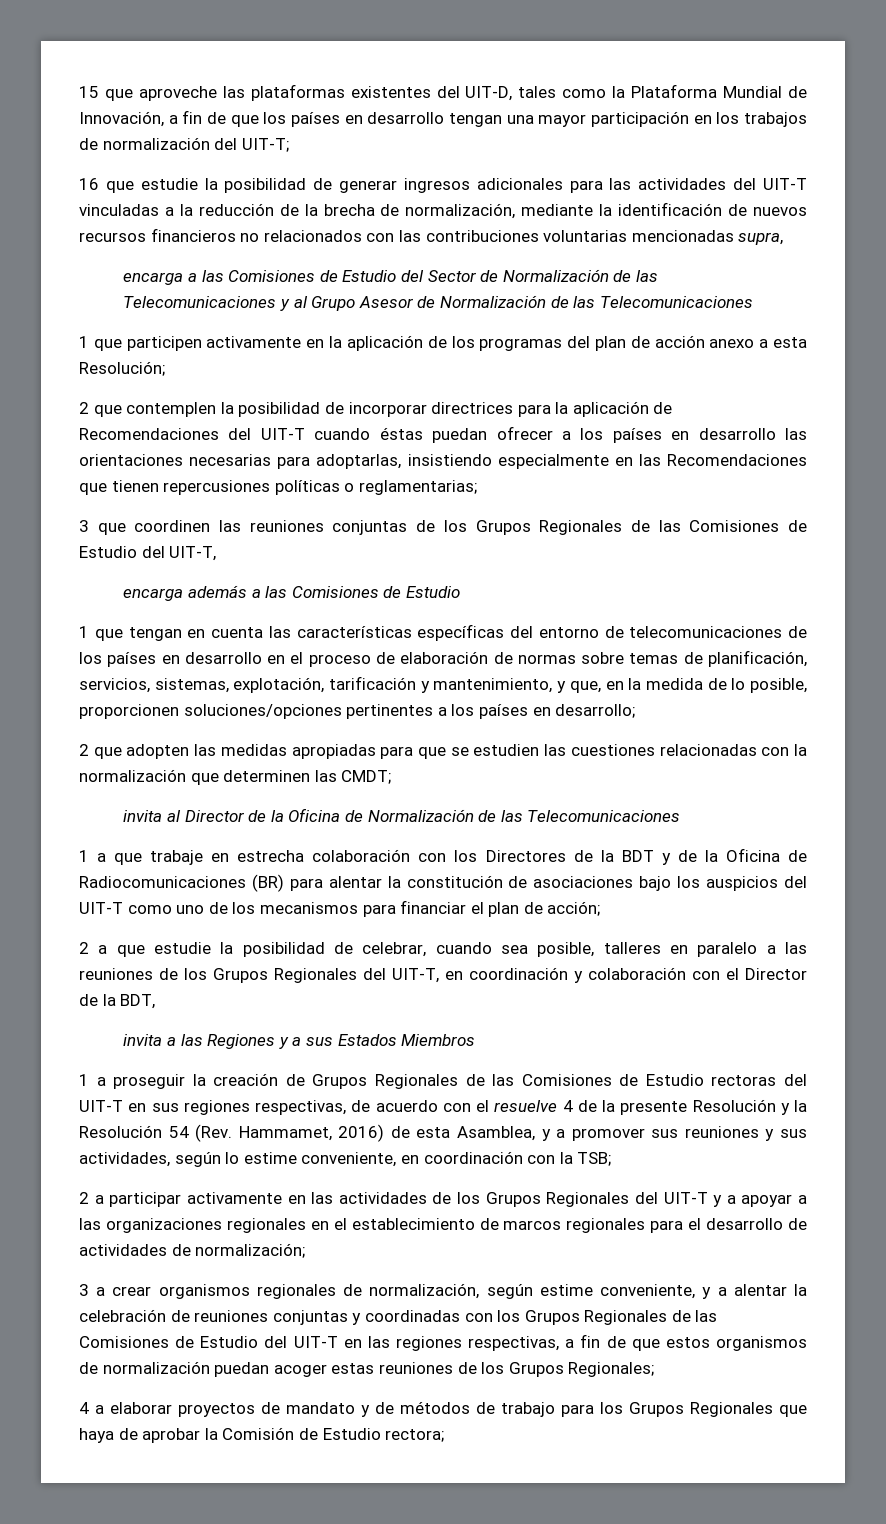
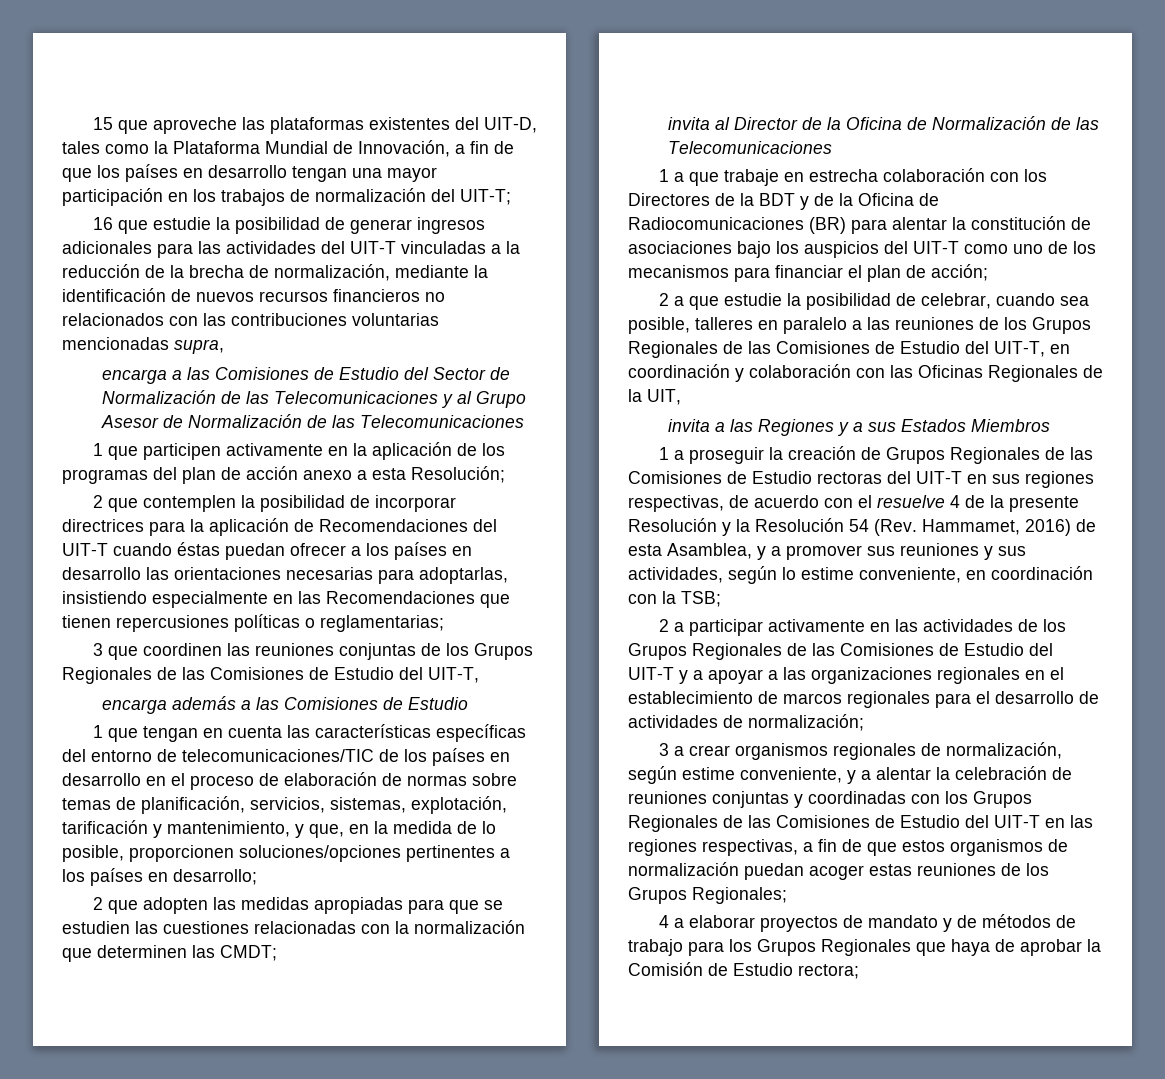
[629,626,783,638] telecomunicaciones -> [182,749,374,762] telecomunicaciones/TIC
(357, 975) none -> [723,341,960,354] de las Comisiones de Estudio
[726,968,807,980] [79,994,156,1009] el Director de la BDT, -> [890,365,1103,382] [628,389,681,405] las Oficinas Regionales de la UIT,
(630, 1199) none -> [787,643,1024,656] de las Comisiones de Estudio

